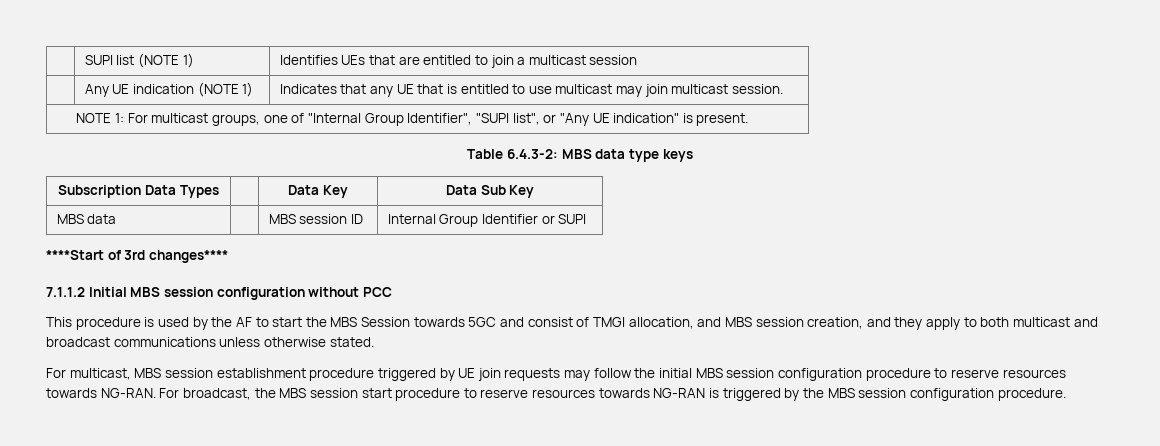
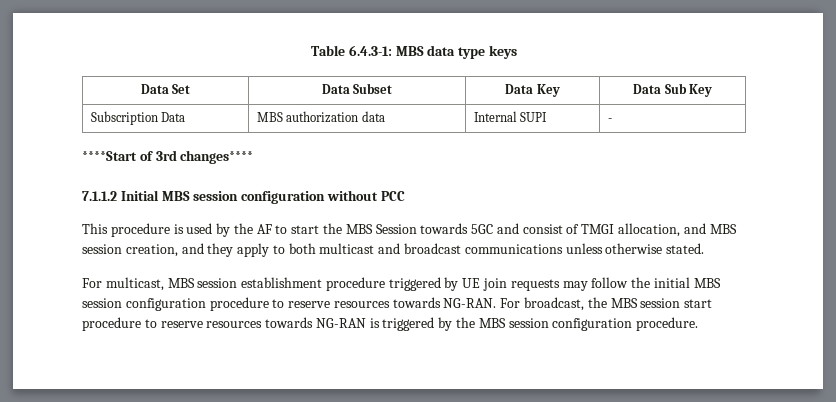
[84,53,194,68] [279,55,638,68] [84,82,254,97] [279,84,784,97] [76,113,749,126] [467,149,559,159] | SUPI list (NOTE 1) | Identifies UEs that are entitled to join a multicast session // | Any UE indication (NOTE 1) | Indicates that any UE that is entitled to use multicast may join multicast session. // NOTE 1: For multicast groups, one of "Internal Group Identifier", "SUPI list", or "Any UE indication" is present. // Table 6.4.3-2: -> [311,45,392,56] Table 6.4.3-1:
[58,185,219,198] Subscription Data Types | -> [140,84,191,94] [321,83,393,94] Data Set | Data Subset
[56,214,117,224] [268,214,363,224] [387,214,587,227] MBS data | | MBS session ID | Internal Group Identifier or SUPI -> [90,111,186,125] [256,111,385,123] [473,111,548,122] [607,118,612,122] Subscription Data | MBS authorization data | Internal SUPI | -

